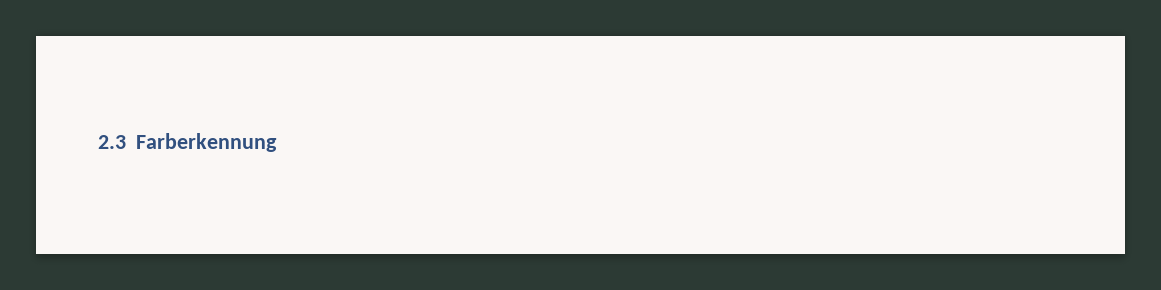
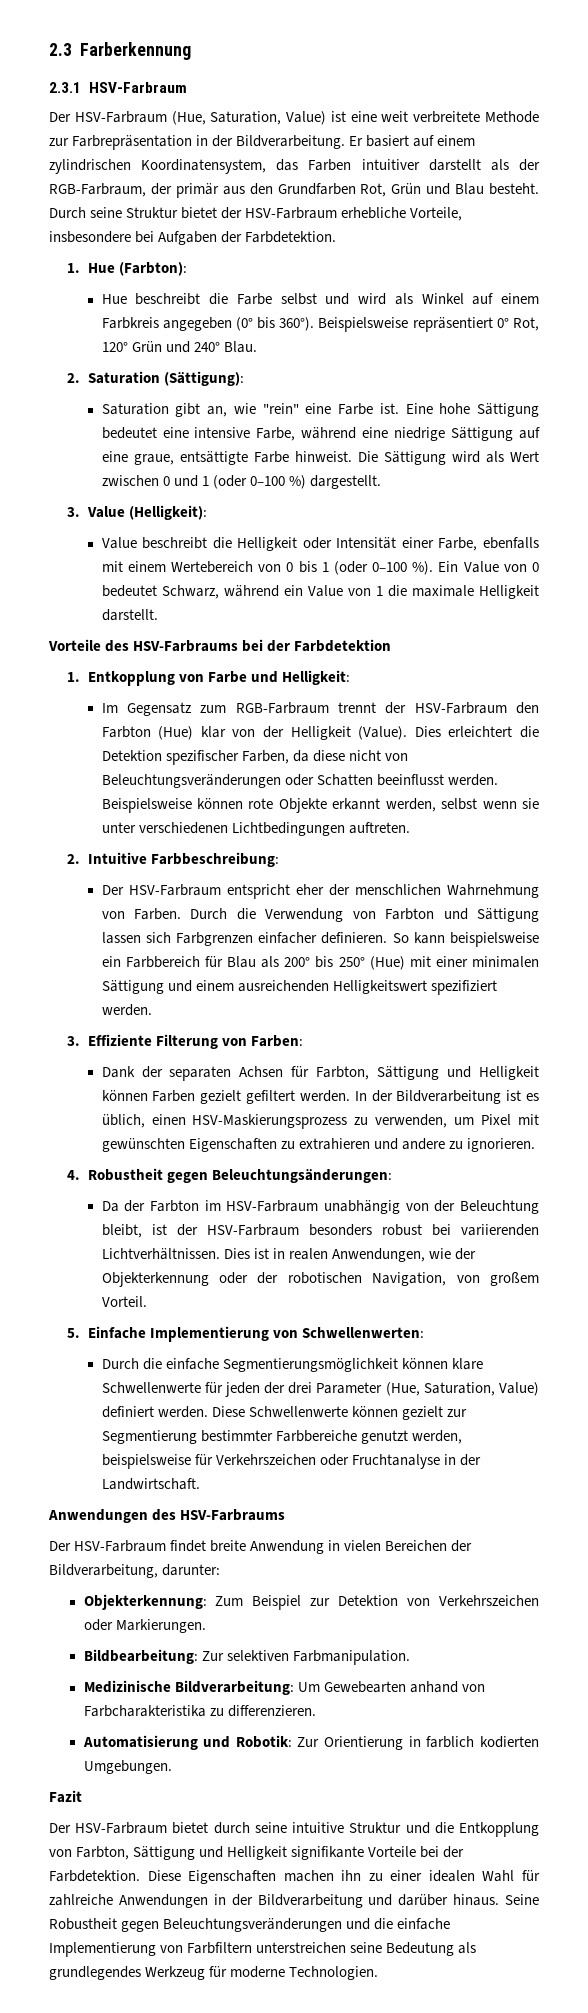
(277, 142) none -> [49,82,187,93] [49,111,539,125] [49,135,476,150] [49,159,541,174] [49,183,539,198] [49,207,463,221] [49,231,337,245] [67,262,187,276] [101,293,540,305] [101,317,540,332] [101,341,257,353] [67,371,244,386] [101,403,540,417] [101,427,541,441] [101,451,539,465] [101,475,381,489] [67,505,207,520] [101,537,540,551] [101,561,540,575] [101,585,539,599] [101,609,158,621] [48,639,392,652] [67,670,350,686] [101,702,539,716] [101,726,539,740] [101,750,408,765] [101,774,498,788] [101,798,540,813] [101,822,410,836] [67,852,279,867] [101,884,539,899] [101,908,540,922] [101,932,540,947] [101,956,539,970] [101,980,497,995] [101,1004,152,1016] [67,1034,303,1049] [101,1066,540,1081] [101,1090,539,1104] [101,1114,539,1129] [101,1138,535,1152] [67,1168,392,1183] [101,1200,540,1214] [101,1224,539,1238] [101,1248,476,1262] [101,1272,539,1287] [101,1296,147,1307] [67,1326,424,1342] [101,1358,483,1372] [101,1382,540,1397] [101,1406,467,1420] [101,1430,462,1444] [101,1454,481,1469] [101,1478,200,1490] [48,1509,286,1523] [49,1540,473,1554] [49,1564,221,1578] [83,1594,539,1610] [83,1619,206,1633] [83,1649,410,1665] [83,1680,485,1695] [83,1705,316,1717] [82,1735,539,1750] [83,1760,172,1774] [49,1790,82,1803] [49,1822,539,1837] [49,1846,465,1860] [49,1870,540,1884] [49,1894,539,1908] [49,1918,451,1932] [49,1942,477,1957] [49,1966,379,1980] // 2.3.1 HSV-Farbraum // Der HSV-Farbraum (Hue, Saturation, Value) ist eine weit verbreitete Methode zur Farbrepräsentation in der Bildverarbeitung. Er basiert auf einem zylindrischen Koordinatensystem, das Farben intuitiver darstellt als der RGB-Farbraum, der primär aus den Grundfarben Rot, Grün und Blau besteht. Durch seine Struktur bietet der HSV-Farbraum erhebliche Vorteile, insbesondere bei Aufgaben der Farbdetektion. // 1. Hue (Farbton): // Hue beschreibt die Farbe selbst und wird als Winkel auf einem Farbkreis angegeben (0° bis 360°). Beispielsweise repräsentiert 0° Rot, 120° Grün und 240° Blau. // 2. Saturation (Sättigung): // Saturation gibt an, wie "rein" eine Farbe ist. Eine hohe Sättigung bedeutet eine intensive Farbe, während eine niedrige Sättigung auf eine graue, entsättigte Farbe hinweist. Die Sättigung wird als Wert zwischen 0 und 1 (oder 0–100 %) dargestellt. // 3. Value (Helligkeit): // Value beschreibt die Helligkeit oder Intensität einer Farbe, ebenfalls mit einem Wertebereich von 0 bis 1 (oder 0–100 %). Ein Value von 0 bedeutet Schwarz, während ein Value von 1 die maximale Helligkeit darstellt. // Vorteile des HSV-Farbraums bei der Farbdetektion // 1. Entkopplung von Farbe und Helligkeit: // Im Gegensatz zum RGB-Farbraum trennt der HSV-Farbraum den Farbton (Hue) klar von der Helligkeit (Value). Dies erleichtert die Detektion spezifischer Farben, da diese nicht von Beleuchtungsveränderungen oder Schatten beeinflusst werden. Beispielsweise können rote Objekte erkannt werden, selbst wenn sie unter verschiedenen Lichtbedingungen auftreten. // 2. Intuitive Farbbeschreibung: // Der HSV-Farbraum entspricht eher der menschlichen Wahrnehmung von Farben. Durch die Verwendung von Farbton und Sättigung lassen sich Farbgrenzen einfacher definieren. So kann beispielsweise ein Farbbereich für Blau als 200° bis 250° (Hue) mit einer minimalen Sättigung und einem ausreichenden Helligkeitswert spezifiziert werden. // 3. Effiziente Filterung von Farben: // Dank der separaten Achsen für Farbton, Sättigung und Helligkeit können Farben gezielt gefiltert werden. In der Bildverarbeitung ist es üblich, einen HSV-Maskierungsprozess zu verwenden, um Pixel mit gewünschten Eigenschaften zu extrahieren und andere zu ignorieren. // 4. Robustheit gegen Beleuchtungsänderungen: // Da der Farbton im HSV-Farbraum unabhängig von der Beleuchtung bleibt, ist der HSV-Farbraum besonders robust bei variierenden Lichtverhältnissen. Dies ist in realen Anwendungen, wie der Objekterkennung oder der robotischen Navigation, von großem Vorteil. // 5. Einfache Implementierung von Schwellenwerten: // Durch die einfache Segmentierungsmöglichkeit können klare Schwellenwerte für jeden der drei Parameter (Hue, Saturation, Value) definiert werden. Diese Schwellenwerte können gezielt zur Segmentierung bestimmter Farbbereiche genutzt werden, beispielsweise für Verkehrszeichen oder Fruchtanalyse in der Landwirtschaft. // Anwendungen des HSV-Farbraums // Der HSV-Farbraum findet breite Anwendung in vielen Bereichen der Bildverarbeitung, darunter: // Objekterkennung: Zum Beispiel zur Detektion von Verkehrszeichen oder Markierungen. // Bildbearbeitung: Zur selektiven Farbmanipulation. // Medizinische Bildverarbeitung: Um Gewebearten anhand von Farbcharakteristika zu differenzieren. // Automatisierung und Robotik: Zur Orientierung in farblich kodierten Umgebungen. // Fazit // Der HSV-Farbraum bietet durch seine intuitive Struktur und die Entkopplung von Farbton, Sättigung und Helligkeit signifikante Vorteile bei der Farbdetektion. Diese Eigenschaften machen ihn zu einer idealen Wahl für zahlreiche Anwendungen in der Bildverarbeitung und darüber hinaus. Seine Robustheit gegen Beleuchtungsveränderungen und die einfache Implementierung von Farbfiltern unterstreichen seine Bedeutung als grundlegendes Werkzeug für moderne Technologien.

